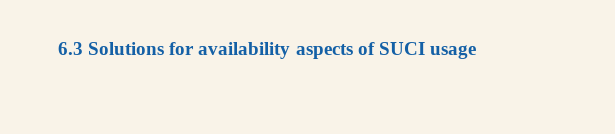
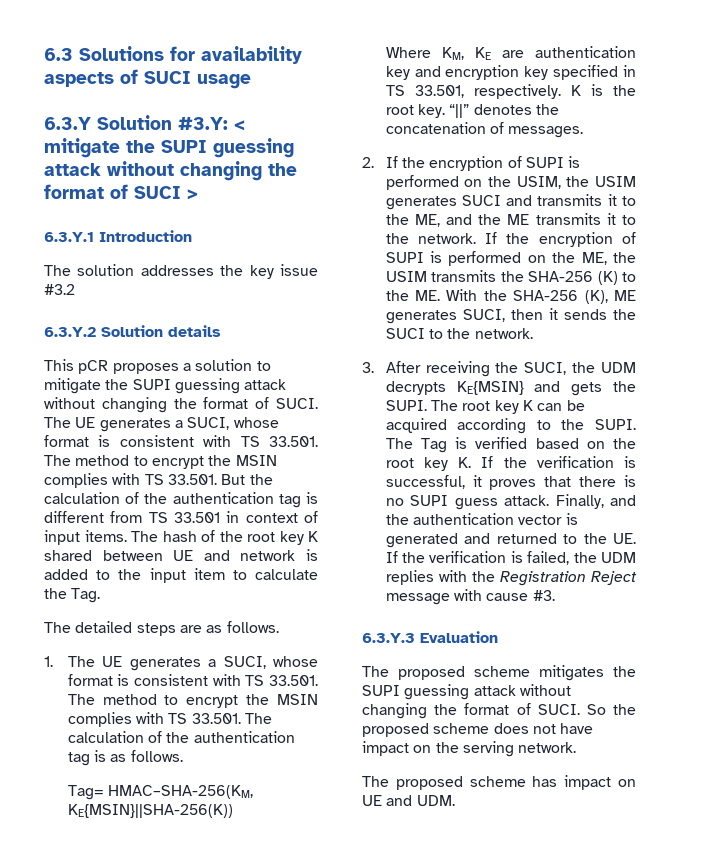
(476, 52) none -> [44,115,245,131] [44,138,294,158] [44,161,297,181] [44,184,198,200] [44,230,192,242] [44,264,318,279] [44,284,75,295] [44,325,221,337] [44,359,271,374] [44,378,287,394] [44,397,318,413] [44,417,279,432] [44,435,318,447] [44,455,277,469] [44,473,273,488] [44,492,318,508] [44,511,318,523] [44,530,318,545] [44,549,318,561] [44,568,318,583] [44,588,101,603] [44,621,279,636] [44,656,318,671] [67,674,318,686] [67,694,318,708] [67,712,272,727] [67,731,295,743] [67,750,183,766] [67,785,253,800] [67,804,233,818] [385,46,636,60] [385,65,636,80] [385,84,636,99] [385,104,559,118] [385,122,584,138] [362,156,581,171] [385,175,636,190] [385,194,636,210] [385,213,636,227] [385,232,636,247] [385,251,636,266] [385,270,636,285] [385,289,636,304] [385,308,636,324] [385,328,533,339] [362,361,636,377] [385,381,636,396] [385,400,585,414] [385,418,636,434] [385,437,636,453] [385,456,636,471] [385,475,636,490] [385,494,636,510] [385,513,578,525] [385,533,636,548] [385,551,636,565] [385,570,637,586] [385,589,555,605] [362,631,498,643] [362,665,636,681] [362,684,571,700] [362,703,636,719] [362,723,594,737] [362,741,577,757] [362,775,636,790] [362,795,455,806] // 6.3.Y Solution #3.Y: < mitigate the SUPI guessing attack without changing the format of SUCI > // 6.3.Y.1 Introduction // The solution addresses the key issue #3.2 // 6.3.Y.2 Solution details // This pCR proposes a solution to mitigate the SUPI guessing attack without changing the format of SUCI. The UE generates a SUCI, whose format is consistent with TS 33.501. The method to encrypt the MSIN complies with TS 33.501. But the calculation of the authentication tag is different from TS 33.501 in context of input items. The hash of the root key K shared between UE and network is added to the input item to calculate the Tag. // The detailed steps are as follows. // 1. The UE generates a SUCI, whose format is consistent with TS 33.501. The method to encrypt the MSIN complies with TS 33.501. The calculation of the authentication tag is as follows. // Tag= HMAC–SHA-256(KM, KE{MSIN}||SHA-256(K)) // Where KM, KE are authentication key and encryption key specified in TS 33.501, respectively. K is the root key. “||” denotes the concatenation of messages. // 2. If the encryption of SUPI is performed on the USIM, the USIM generates SUCI and transmits it to the ME, and the ME transmits it to the network. If the encryption of SUPI is performed on the ME, the USIM transmits the SHA-256 (K) to the ME. With the SHA-256 (K), ME generates SUCI, then it sends the SUCI to the network. // 3. After receiving the SUCI, the UDM decrypts KE{MSIN} and gets the SUPI. The root key K can be acquired according to the SUPI. The Tag is verified based on the root key K. If the verification is successful, it proves that there is no SUPI guess attack. Finally, and the authentication vector is generated and returned to the UE. If the verification is failed, the UDM replies with the Registration Reject message with cause #3. // 6.3.Y.3 Evaluation // The proposed scheme mitigates the SUPI guessing attack without changing the format of SUCI. So the proposed scheme does not have impact on the serving network. // The proposed scheme has impact on UE and UDM.

